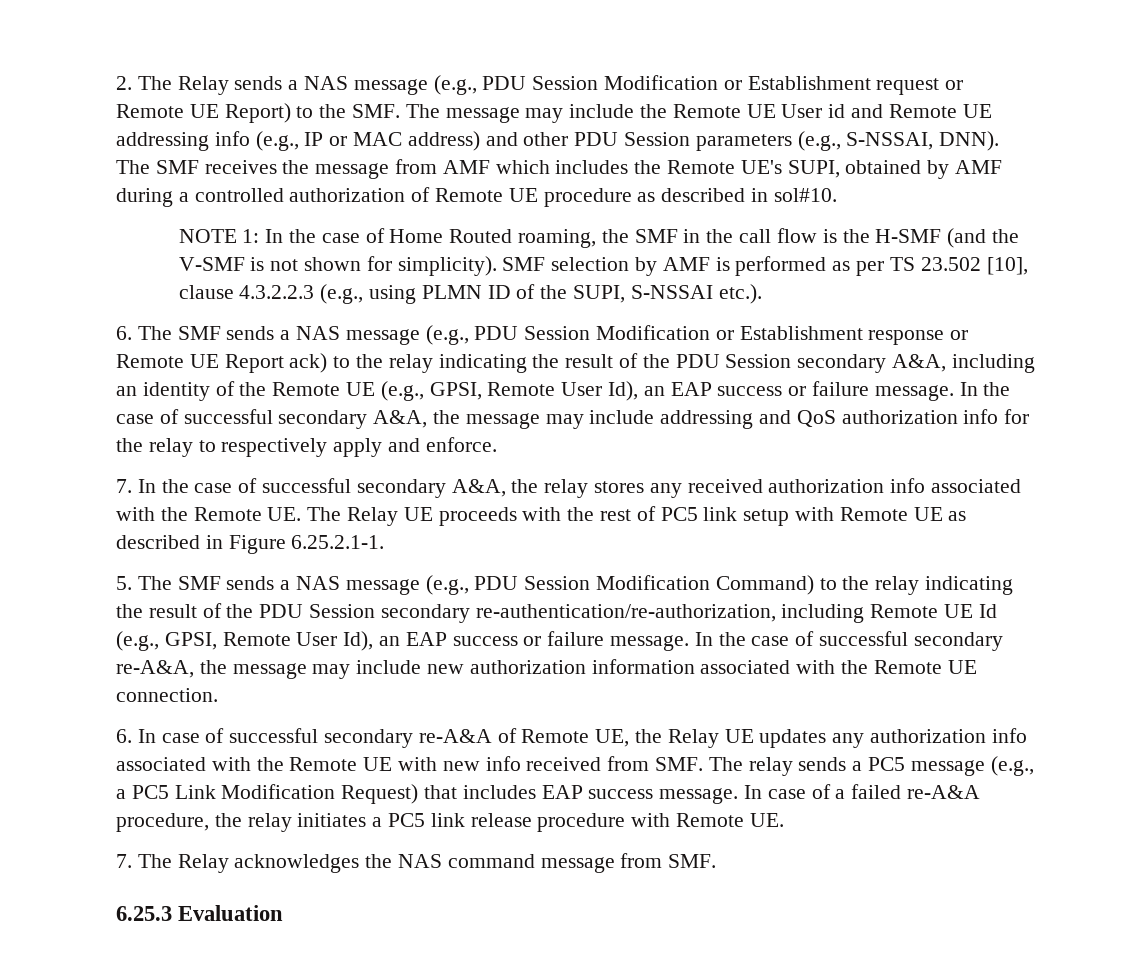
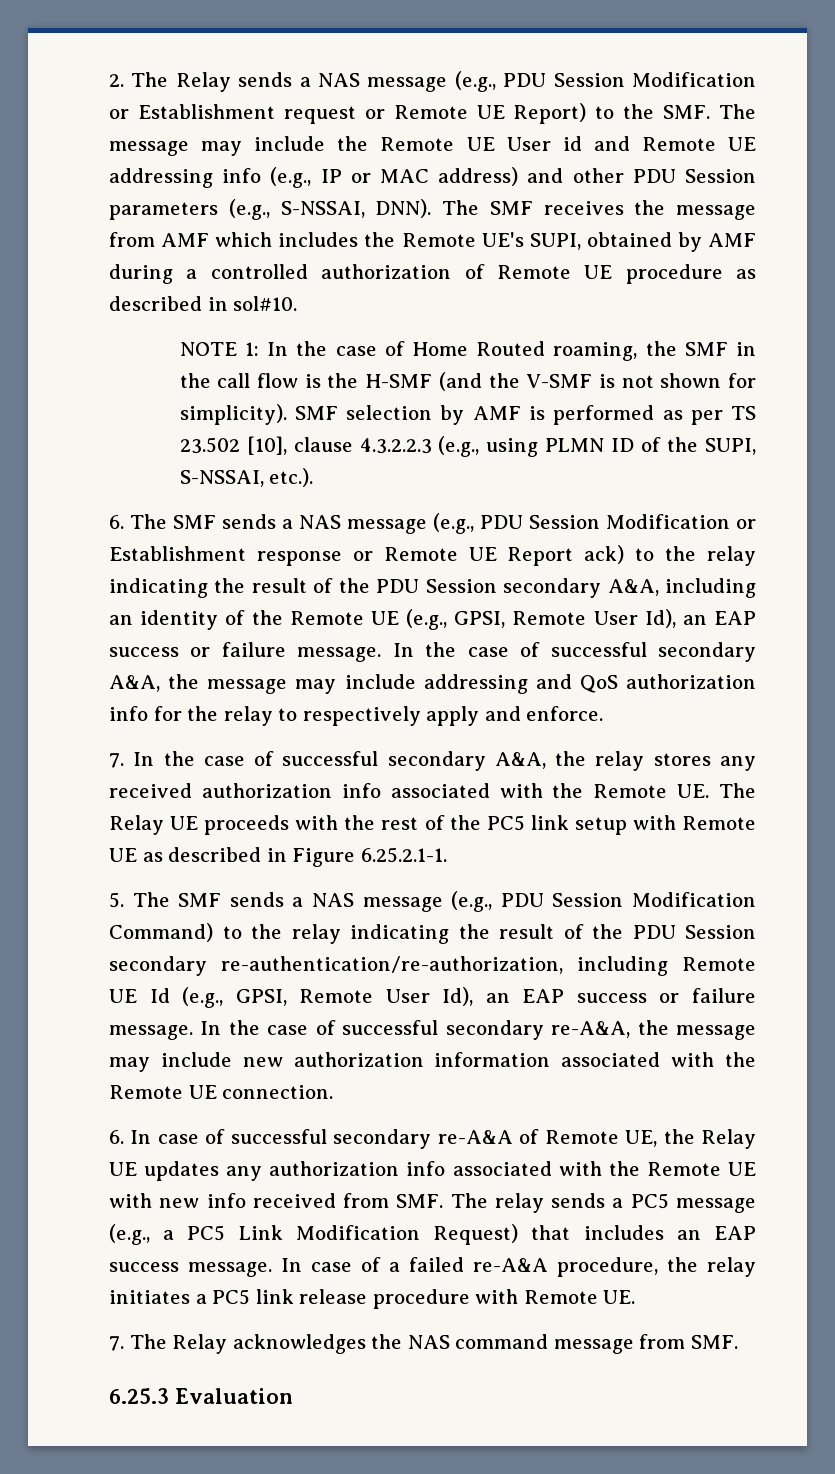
[630,285,713,299] S-NSSAI -> [179,470,264,487] S-NSSAI,
(656, 513) none -> [449,815,481,830] the
(536, 792) none -> [676,1230,701,1240] an

